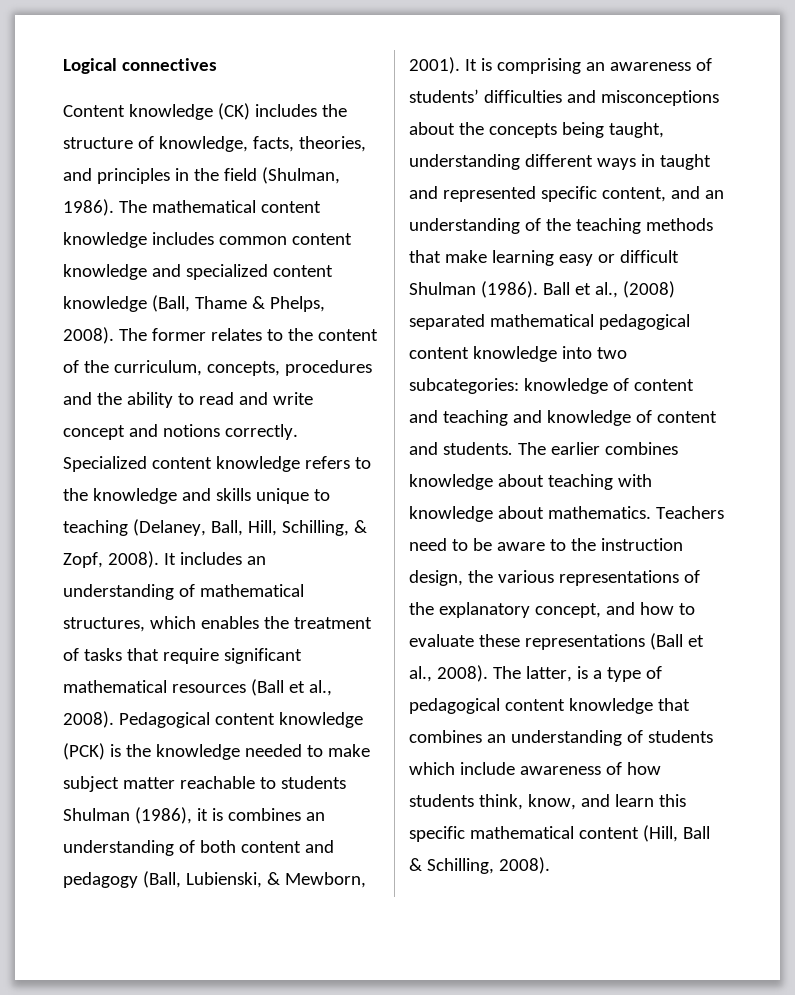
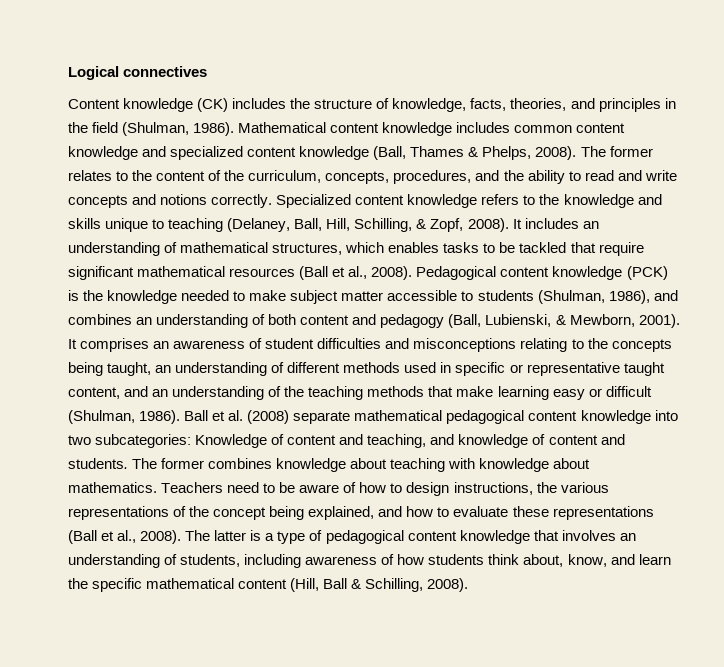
[118,200,256,213] The mathematical -> [238,122,327,133] Mathematical
[194,296,247,309] Thame -> [410,146,465,157] Thames
[284,360,372,376] procedures -> [393,170,472,184] procedures,
[63,425,125,440] concept -> [68,195,128,208] concepts
[263,616,372,629] [63,648,122,661] the treatment of tasks -> [443,242,567,253] tasks to be tackled
[179,776,255,789] reachable -> [387,290,458,301] accessible
[63,807,223,824] Shulman (1986), it is -> [537,290,678,304] (Shulman, 1986), and
[480,58,581,74] is comprising -> [80,338,150,352] comprises
[409,89,479,103] students’ -> [265,338,315,349] student
[409,122,455,135] about -> [520,338,584,352] relating to
[409,154,711,170] [409,186,597,202] understanding different ways in taught and represented specific -> [155,362,665,376] an understanding of different methods used in specific or representative taught
[409,281,675,298] [409,314,485,330] Shulman (1986). Ball et al., (2008) separated -> [68,410,351,424] (Shulman, 1986). Ball et al. (2008) separate
[523,378,694,394] [409,410,508,426] knowledge of content and teaching -> [195,434,427,448] Knowledge of content and teaching,
[550,442,600,455] earlier -> [161,458,205,469] former
[549,538,683,551] [409,570,463,586] to the instruction design, -> [343,482,533,496] of how to design instructions,
[438,602,601,618] explanatory concept, -> [213,506,375,520] concept being explained,
[525,666,572,682] latter, -> [214,530,247,541] latter
[409,730,713,746] [409,762,515,775] combines an understanding of students which include -> [561,530,636,541] [68,554,302,568] involves an understanding of students, including
[478,794,523,810] think, -> [488,554,564,567] think about,
[658,794,686,807] this -> [68,578,88,589] the

